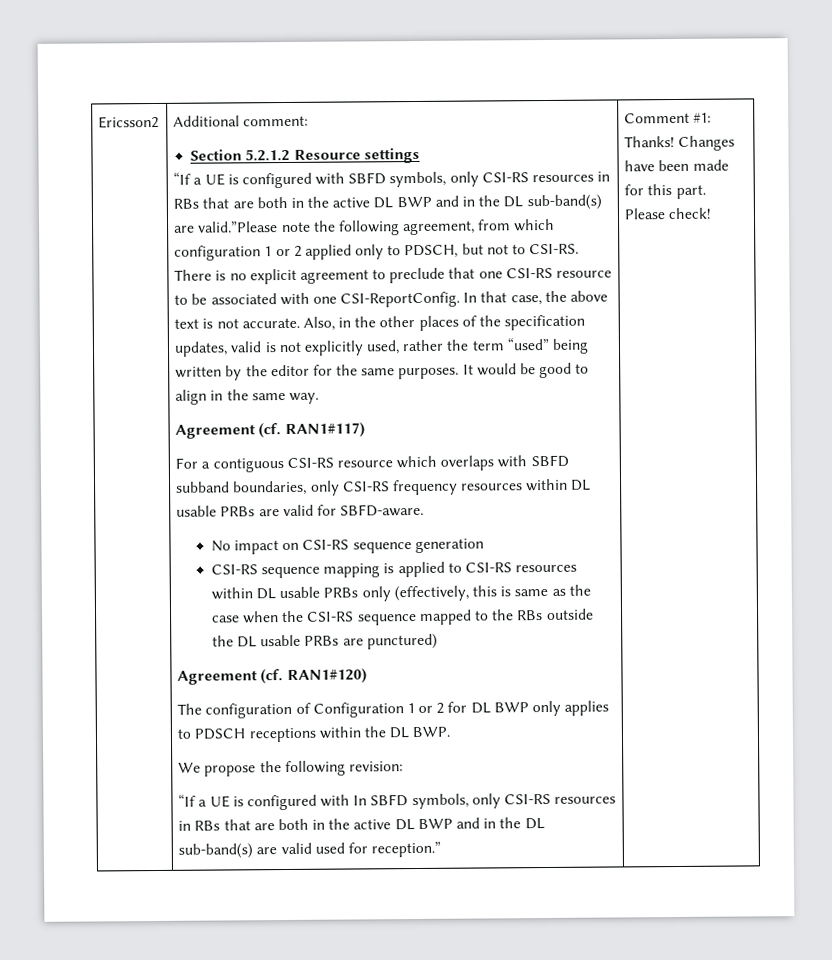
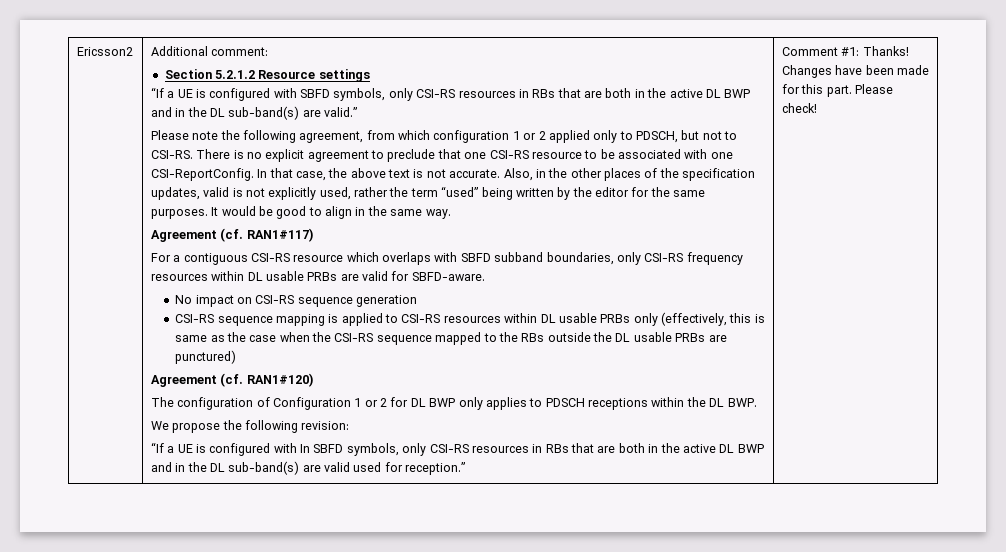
[198,221,279,233] valid.”Please -> [324,107,358,117] [150,130,189,140] valid.” // Please

